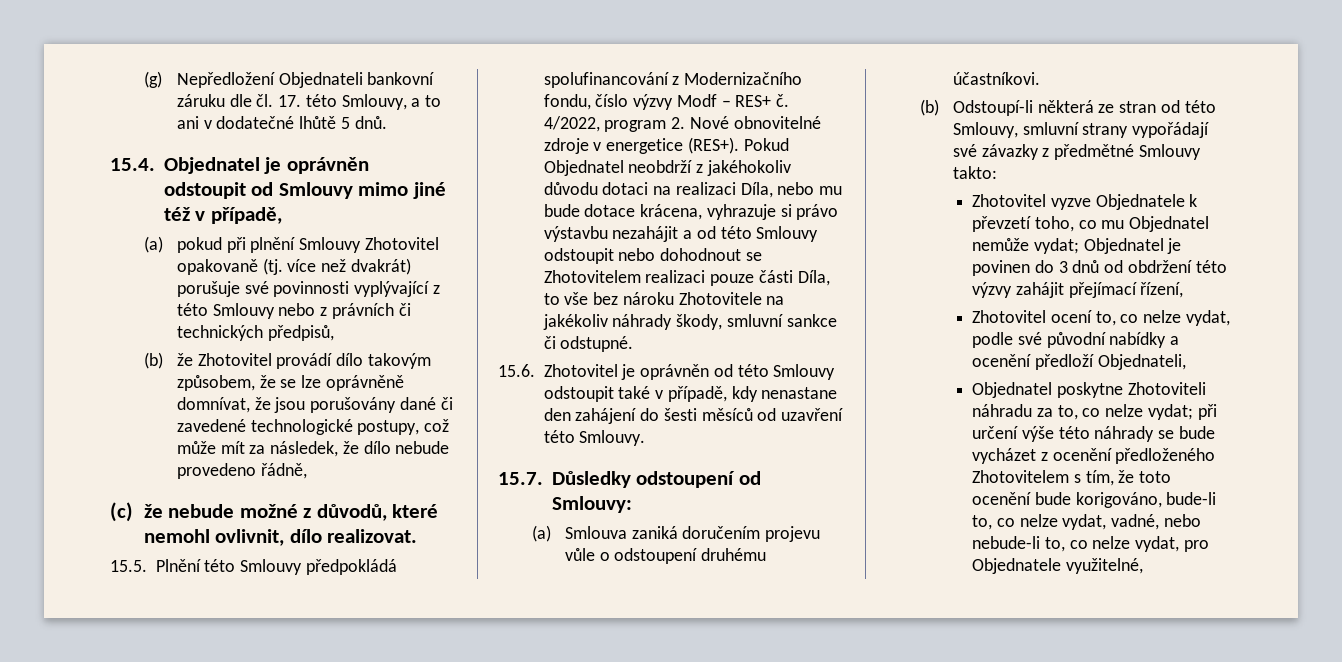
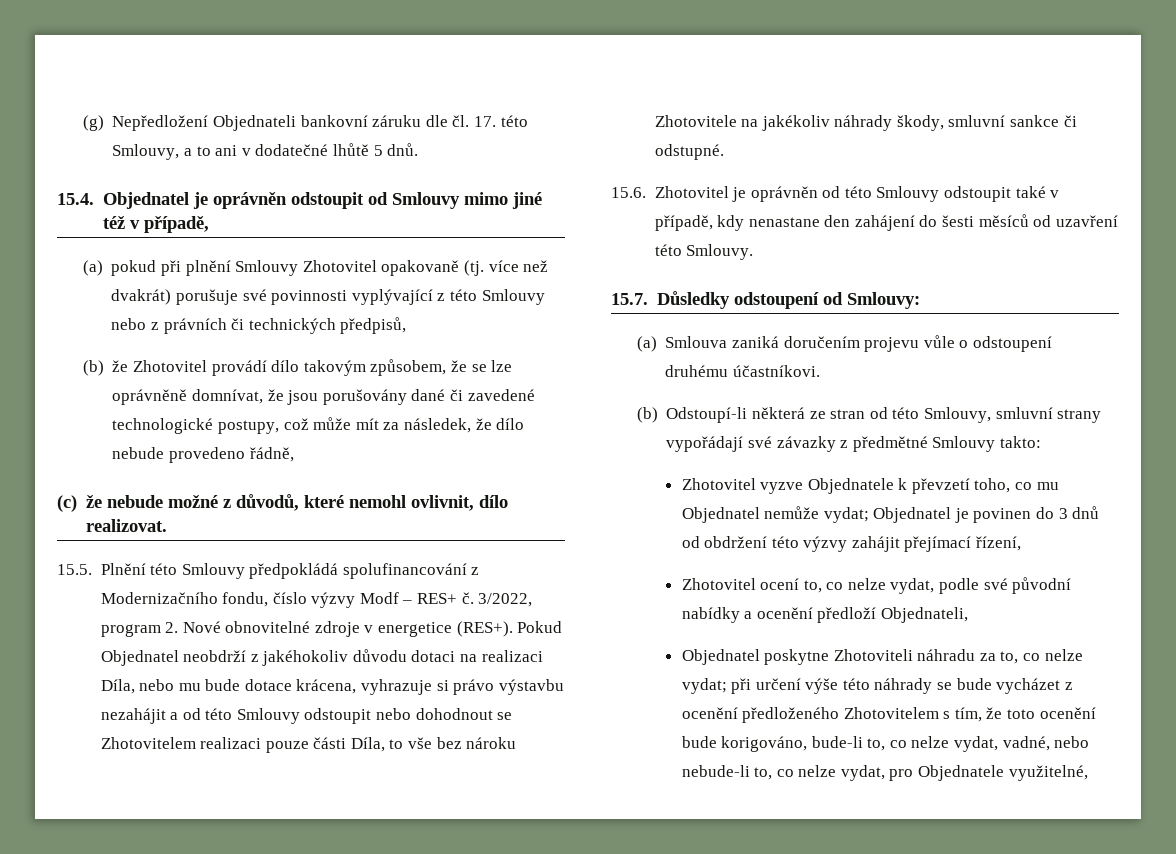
[543,116,600,132] 4/2022, -> [478,593,533,607] 3/2022,

